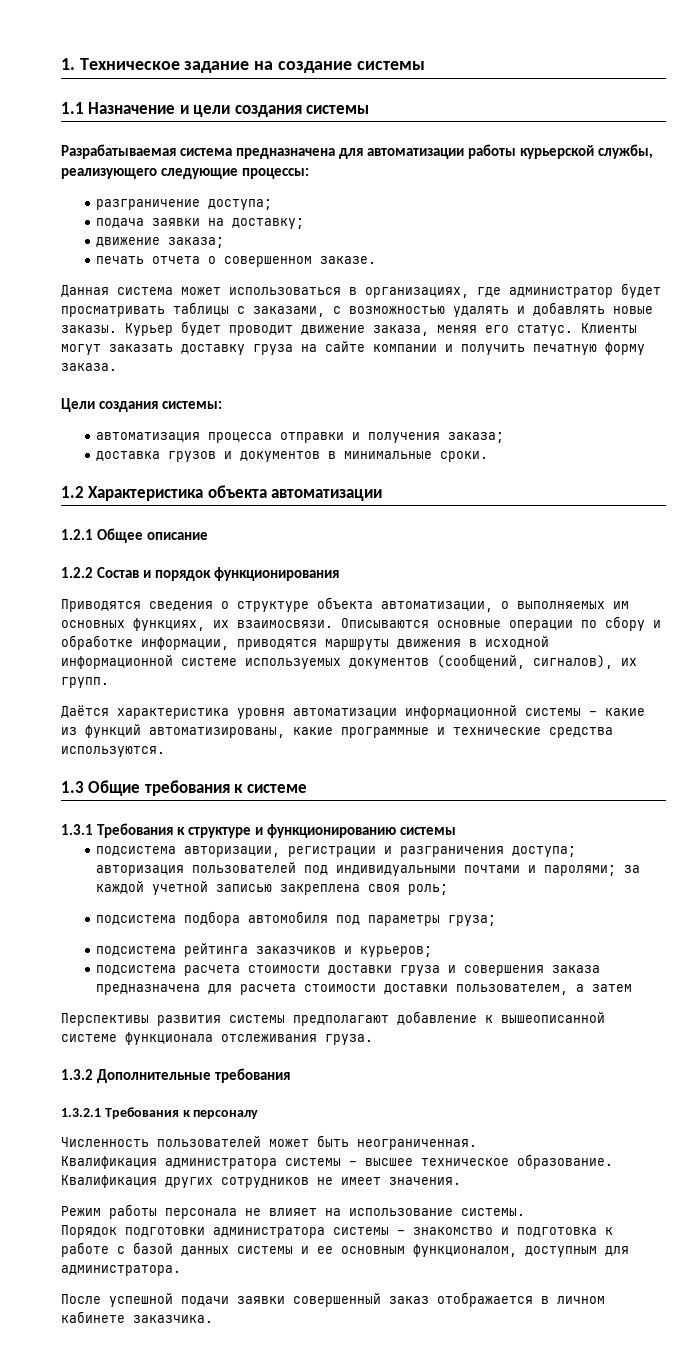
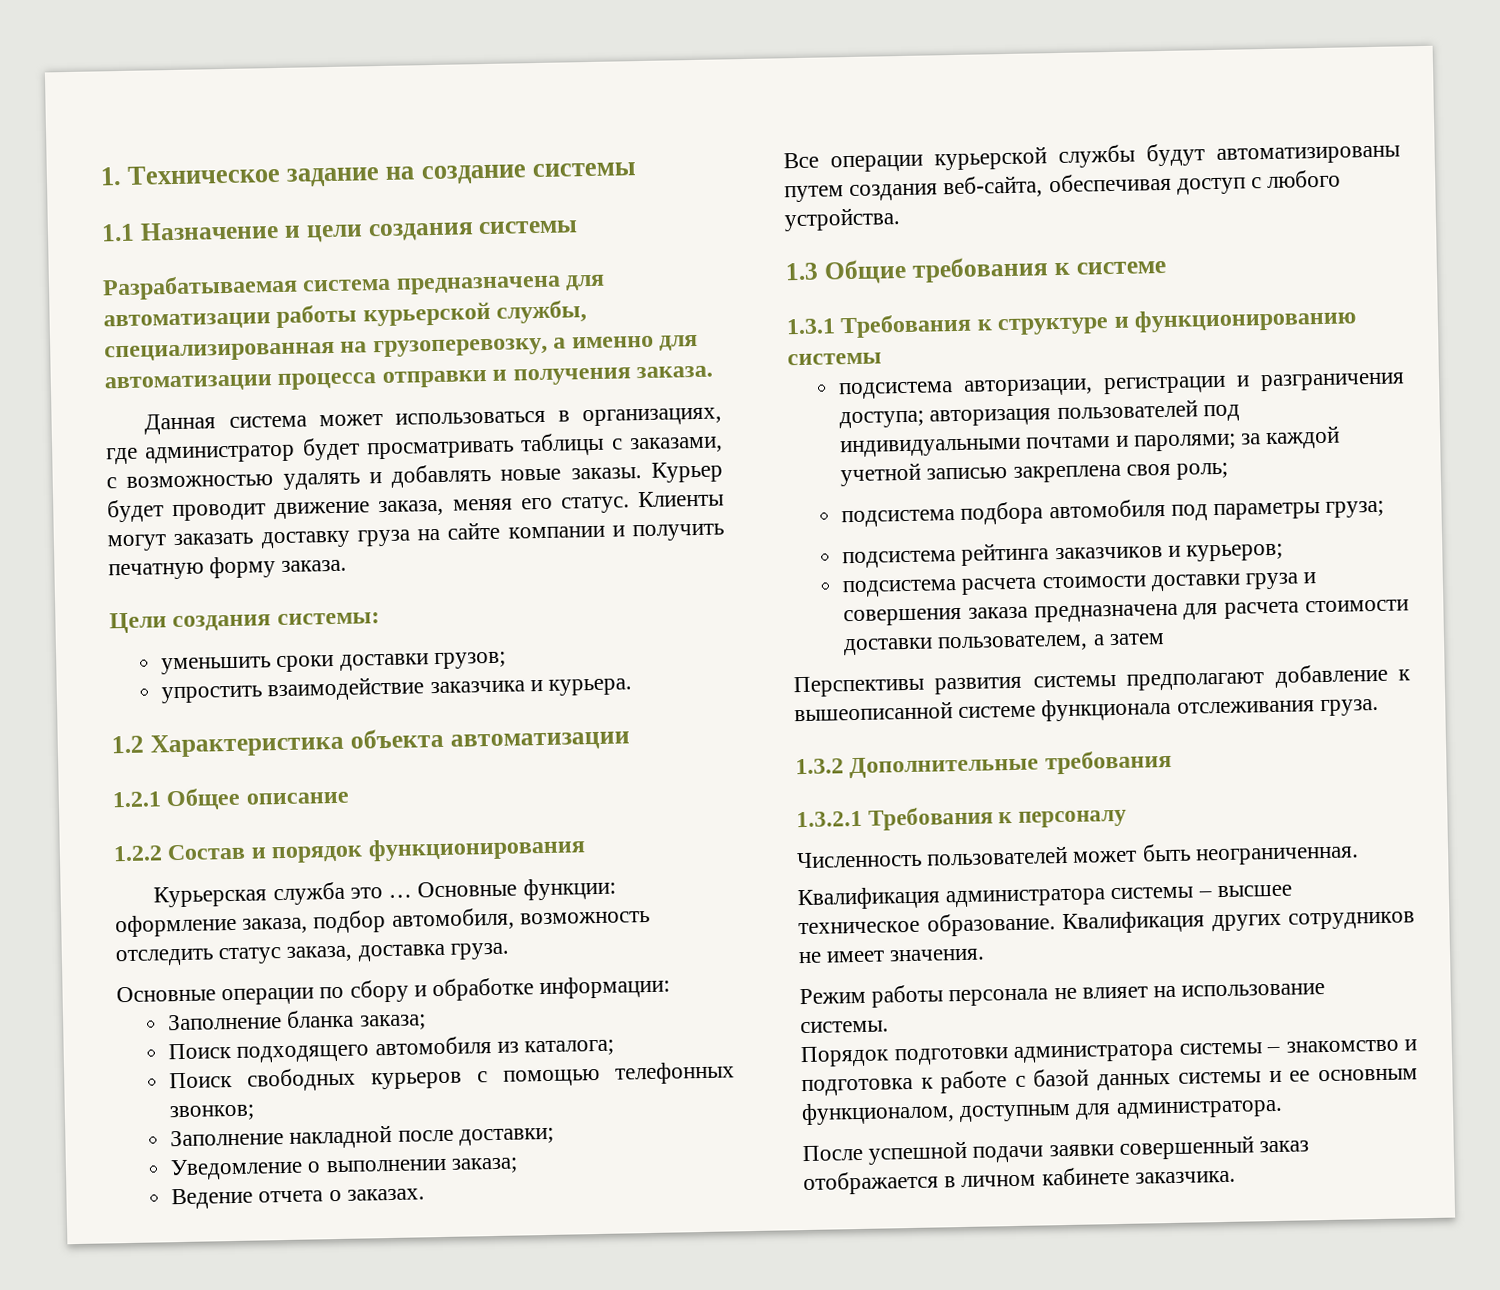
[61,168,310,179] [96,199,273,210] [96,218,305,229] [96,237,225,248] [96,256,377,267] реализующего следующие процессы: // разграничение доступа; // подача заявки на доставку; // движение заказа; // печать отчета о совершенном заказе. -> [104,334,699,363] [104,365,714,393] специализированная на грузоперевозку, а именно для автоматизации процесса отправки и получения заказа.
[96,432,505,443] [96,451,489,462] автоматизация процесса отправки и получения заказа; // доставка грузов и документов в минимальные сроки. -> [161,651,506,675] [161,676,632,704] уменьшить сроки доставки грузов; // упростить взаимодействие заказчика и курьера.
[61,597,629,612] [61,618,501,631] Приводятся сведения о структуре объекта автоматизации, о выполняемых им основных функциях, их взаимосвязи. Описываются основные -> [153,877,616,908] [115,907,650,938] [115,942,509,967] [116,985,216,1003] Курьерская служба это … Основные функции: оформление заказа, подбор автомобиля, возможность отследить статус заказа, доставка груза. // Основные
[141,636,549,650] [61,654,637,669] [61,677,109,688] [61,705,645,719] [61,724,613,738] [61,746,165,757] информации, приводятся маршруты движения в исходной информационной системе используемых документов (сообщений, сигналов), их групп. // Даётся характеристика уровня автоматизации информационной системы – какие из функций автоматизированы, какие программные и технические средства используются. -> [539,975,671,1000] [168,1009,426,1031] [168,1036,614,1063] [169,1061,735,1092] [169,1104,256,1122] [170,1124,554,1149] [170,1157,518,1181] [171,1187,425,1210] [783,143,1400,173] [784,169,1342,203] [784,207,901,232] информации: // Заполнение бланка заказа; // Поиск подходящего автомобиля из каталога; // Поиск свободных курьеров с помощью телефонных звонков; // Заполнение накладной после доставки; // Уведомление о выполнении заказа; // Ведение отчета о заказах. // Все операции курьерской службы будут автоматизированы путем создания веб-сайта, обеспечивая доступ с любого устройства.

